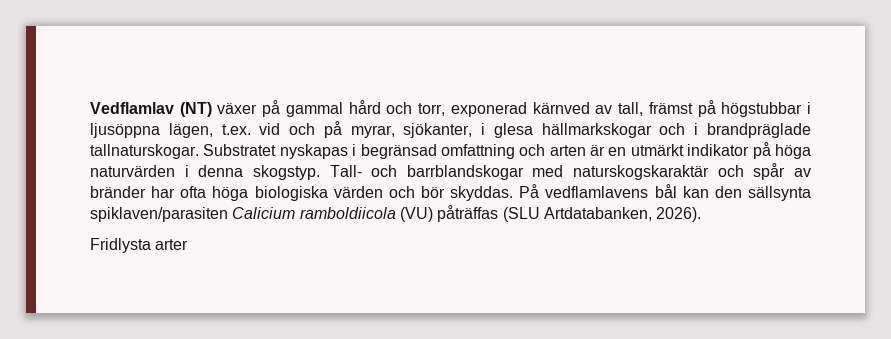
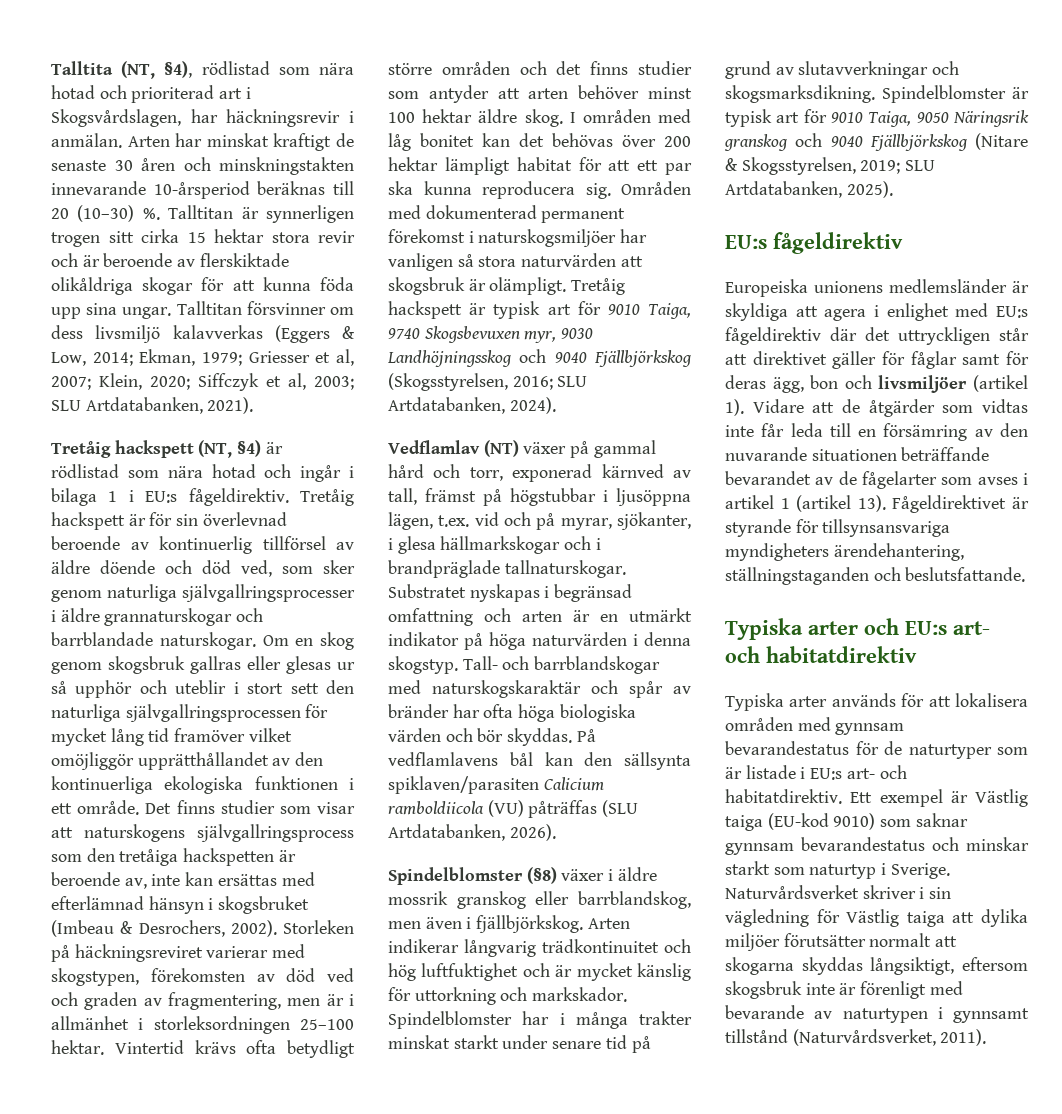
(90, 108) none -> [51,61,354,79] [51,85,251,103] [51,109,354,127] [51,133,354,151] [51,157,354,175] [51,181,354,199] [51,205,354,223] [51,229,355,247] [51,253,289,267] [51,277,354,295] [51,301,354,319] [51,325,355,343] [51,349,354,366] [51,373,354,391] [51,397,254,414] [51,440,283,458] [51,464,354,482] [51,488,354,506] [51,512,287,530] [51,536,354,554] [51,560,355,577] [51,584,355,602] [51,608,264,626] [51,632,354,650] [51,656,355,674] [51,680,355,698] [51,704,329,722] [51,728,292,746] [51,752,324,770] [51,776,354,794] [51,800,355,815] [51,824,354,842] [51,848,296,866] [51,872,315,889] [51,896,310,914] [51,920,354,937] [51,944,306,962] [51,968,354,986] [51,992,354,1010] [51,1016,354,1034] [51,1040,355,1058] [388,61,692,75] [388,85,692,103] [388,109,691,127] [388,133,691,151] [388,157,692,175] [388,181,691,199] [388,205,626,223] [388,229,648,247] [388,253,643,271] [388,277,626,295] [388,301,691,319] [388,326,594,343] [387,349,691,367] [388,373,588,391] [388,397,556,414] Talltita (NT, §4), rödlistad som nära hotad och prioriterad art i Skogsvårdslagen, har häckningsrevir i anmälan. Arten har minskat kraftigt de senaste 30 åren och minskningstakten innevarande 10-årsperiod beräknas till 20 (10–30) %. Talltitan är synnerligen trogen sitt cirka 15 hektar stora revir och är beroende av flerskiktade olikåldriga skogar för att kunna föda upp sina ungar. Talltitan försvinner om dess livsmiljö kalavverkas (Eggers & Low, 2014; Ekman, 1979; Griesser et al, 2007; Klein, 2020; Siffczyk et al, 2003; SLU Artdatabanken, 2021). // Tretåig hackspett (NT, §4) är rödlistad som nära hotad och ingår i bilaga 1 i EU:s fågeldirektiv. Tretåig hackspett är för sin överlevnad beroende av kontinuerlig tillförsel av äldre döende och död ved, som sker genom naturliga självgallringsprocesser i äldre grannaturskogar och barrblandade naturskogar. Om en skog genom skogsbruk gallras eller glesas ur så upphör och uteblir i stort sett den naturliga självgallringsprocessen för mycket lång tid framöver vilket omöjliggör upprätthållandet av den kontinuerliga ekologiska funktionen i ett område. Det finns studier som visar att naturskogens självgallringsprocess som den tretåiga hackspetten är beroende av, inte kan ersättas med efterlämnad hänsyn i skogsbruket (Imbeau & Desrochers, 2002). Storleken på häckningsreviret varierar med skogstypen, förekomsten av död ved och graden av fragmentering, men är i allmänhet i storleksordningen 25–100 hektar. Vintertid krävs ofta betydligt större områden och det finns studier som antyder att arten behöver minst 100 hektar äldre skog. I områden med låg bonitet kan det behövas över 200 hektar lämpligt habitat för att ett par ska kunna reproducera sig. Områden med dokumenterad permanent förekomst i naturskogsmiljöer har vanligen så stora naturvärden att skogsbruk är olämpligt. Tretåig hackspett är typisk art för 9010 Taiga, 9740 Skogsbevuxen myr, 9030 Landhöjningsskog och 9040 Fjällbjörkskog (Skogsstyrelsen, 2016; SLU Artdatabanken, 2024). //
[90,238,189,253] Fridlysta arter -> [388,867,657,885] [388,891,691,909] [388,915,630,933] [388,939,691,957] [388,963,691,981] [388,987,628,1005] [388,1011,692,1029] [388,1035,651,1053] [725,61,960,79] [725,85,1029,103] [725,109,1029,127] [724,133,1028,151] [725,157,936,175] [725,181,893,198] [725,232,903,254] [725,279,1029,297] [725,303,1028,321] [725,327,1029,345] [725,351,1029,369] [725,375,1028,393] [725,399,1028,417] [725,423,1028,441] [725,447,990,461] [725,471,1028,489] [725,495,1029,513] [725,519,951,537] [725,543,964,561] [725,567,1026,585] [725,618,990,640] [725,646,917,663] [725,693,1028,711] [725,717,905,735] [725,741,1028,759] [725,765,907,780] [725,789,1028,807] [725,813,968,831] [725,837,1029,855] [725,861,950,879] [725,885,952,899] [725,909,1028,927] [725,933,958,951] [725,957,1028,975] [725,981,963,999] [725,1005,1029,1023] [725,1029,987,1046] Spindelblomster (§8) växer i äldre mossrik granskog eller barrblandskog, men även i fjällbjörkskog. Arten indikerar långvarig trädkontinuitet och hög luftfuktighet och är mycket känslig för uttorkning och markskador. Spindelblomster har i många trakter minskat starkt under senare tid på grund av slutavverkningar och skogsmarksdikning. Spindelblomster är typisk art för 9010 Taiga, 9050 Näringsrik granskog och 9040 Fjällbjörkskog (Nitare & Skogsstyrelsen, 2019; SLU Artdatabanken, 2025). // EU:s fågeldirektiv // Europeiska unionens medlemsländer är skyldiga att agera i enlighet med EU:s fågeldirektiv där det uttryckligen står att direktivet gäller för fåglar samt för deras ägg, bon och livsmiljöer (artikel 1). Vidare att de åtgärder som vidtas inte får leda till en försämring av den nuvarande situationen beträffande bevarandet av de fågelarter som avses i artikel 1 (artikel 13). Fågeldirektivet är styrande för tillsynsansvariga myndigheters ärendehantering, ställningstaganden och beslutsfattande. // Typiska arter och EU:s art- och habitatdirektiv // Typiska arter används för att lokalisera områden med gynnsam bevarandestatus för de naturtyper som är listade i EU:s art- och habitatdirektiv. Ett exempel är Västlig taiga (EU-kod 9010) som saknar gynnsam bevarandestatus och minskar starkt som naturtyp i Sverige. Naturvårdsverket skriver i sin vägledning för Västlig taiga att dylika miljöer förutsätter normalt att skogarna skyddas långsiktigt, eftersom skogsbruk inte är förenligt med bevarande av naturtypen i gynnsamt tillstånd (Naturvårdsverket, 2011).

